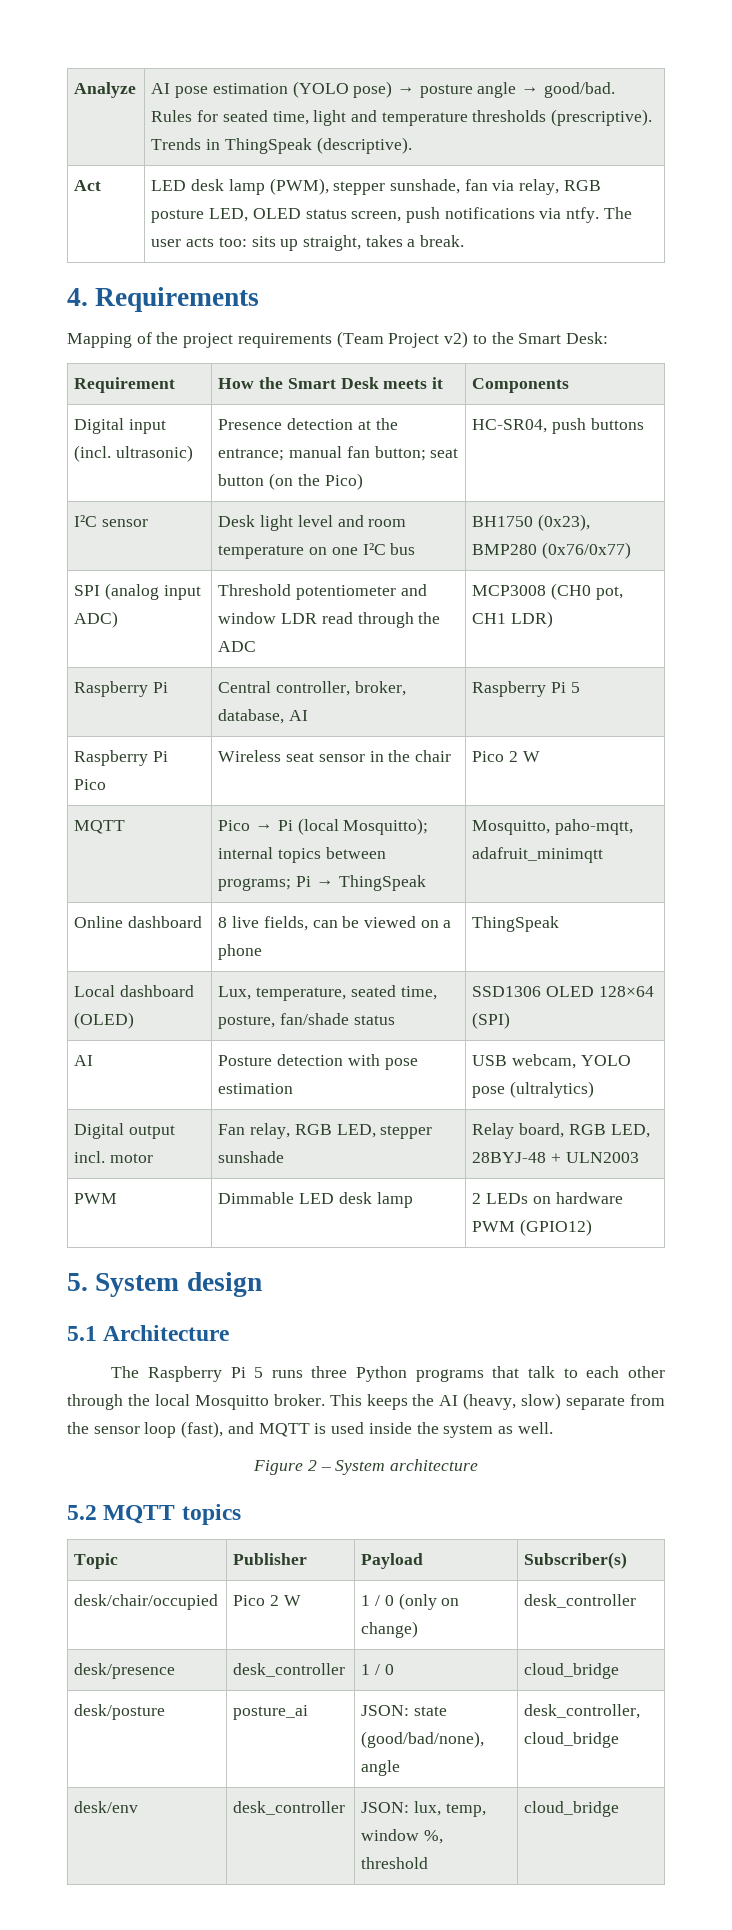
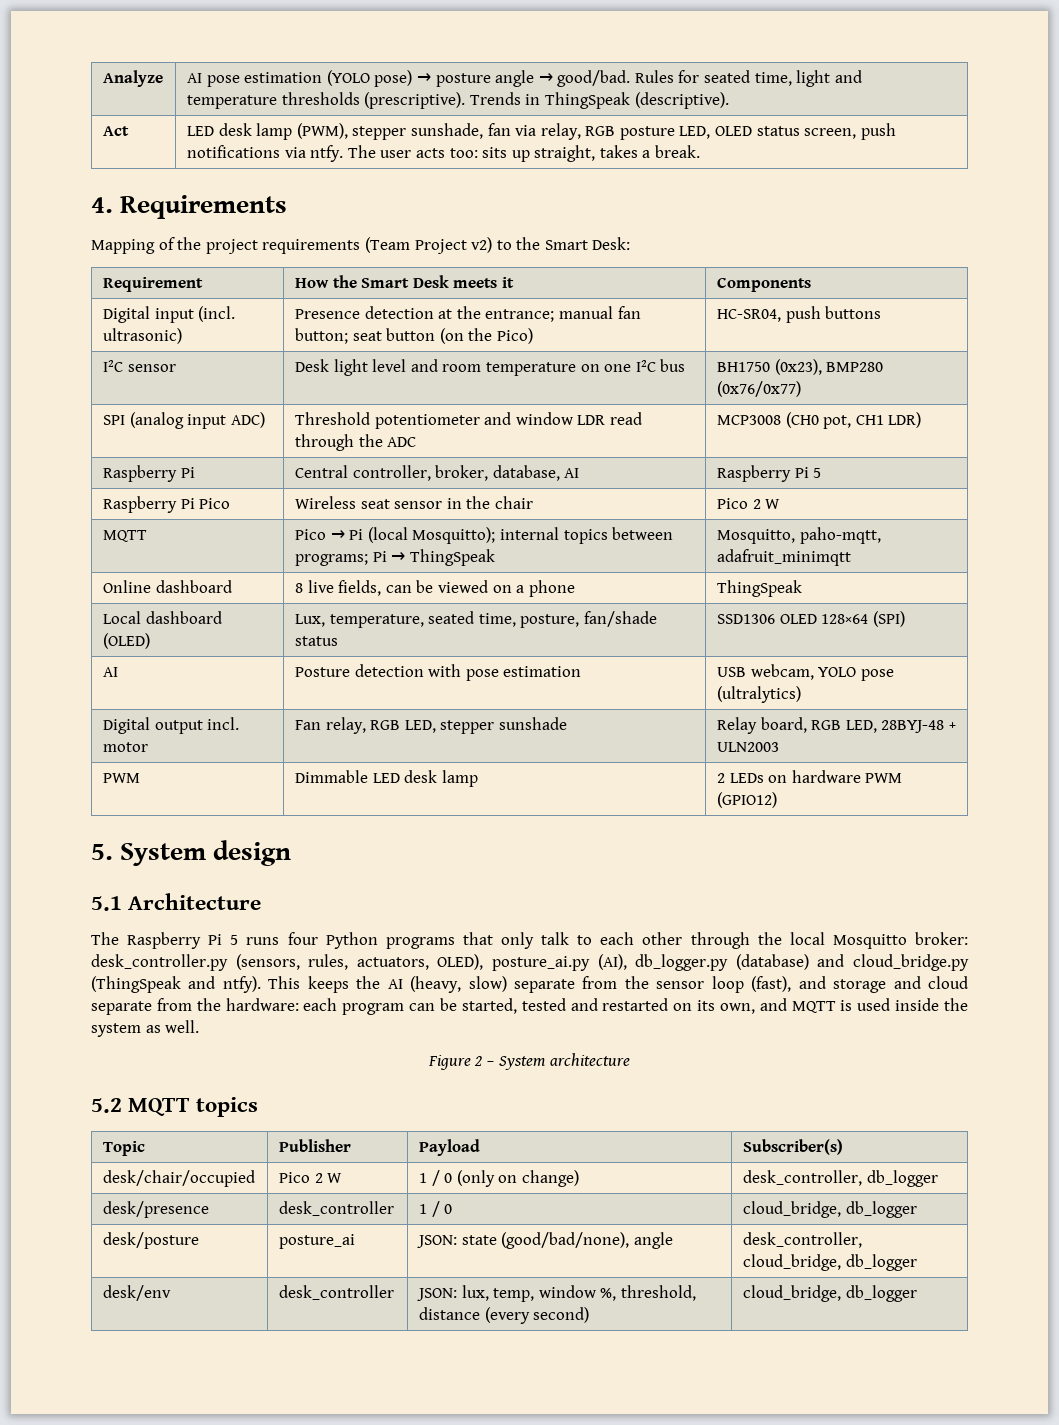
[311,1366,348,1378] three -> [287,932,318,945] four
(520, 1372) none -> [500,932,534,949] only
[273,1394,325,1406] broker. -> [914,932,968,945] [91,954,970,971] [91,976,261,993] broker: desk_controller.py (sensors, rules, actuators, OLED), posture_ai.py (AI), db_logger.py (database) and cloud_bridge.py (ThingSpeak and ntfy).
(254, 1428) none -> [833,976,969,993] [91,998,787,1015] storage and cloud separate from the hardware: each program can be started, tested and restarted on its own, and
[524,1594,637,1608] desk_controller -> [742,1170,938,1187] desk_controller, db_logger
[524,1663,620,1679] cloud_bridge -> [742,1201,917,1218] cloud_bridge, db_logger
[524,1732,620,1748] cloud_bridge -> [742,1254,917,1271] cloud_bridge, db_logger
[361,1857,429,1869] [524,1801,620,1817] threshold | cloud_bridge -> [620,1285,696,1301] [418,1307,590,1324] [742,1285,917,1302] threshold, distance (every second) | cloud_bridge, db_logger

